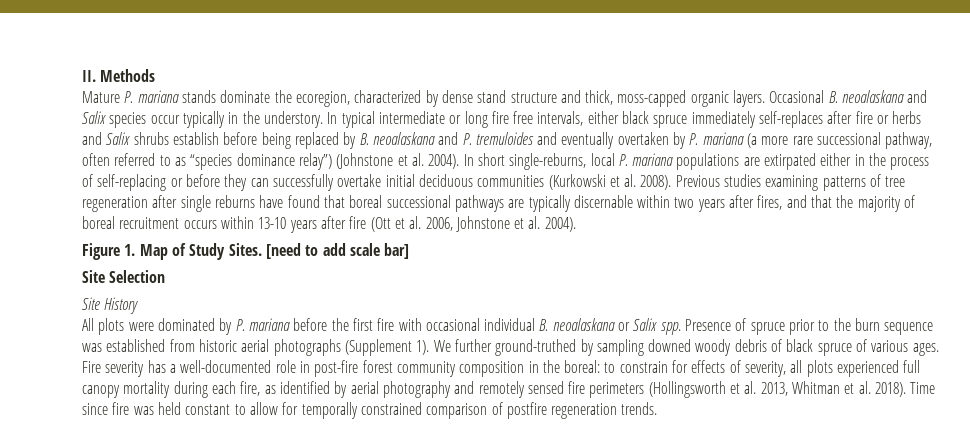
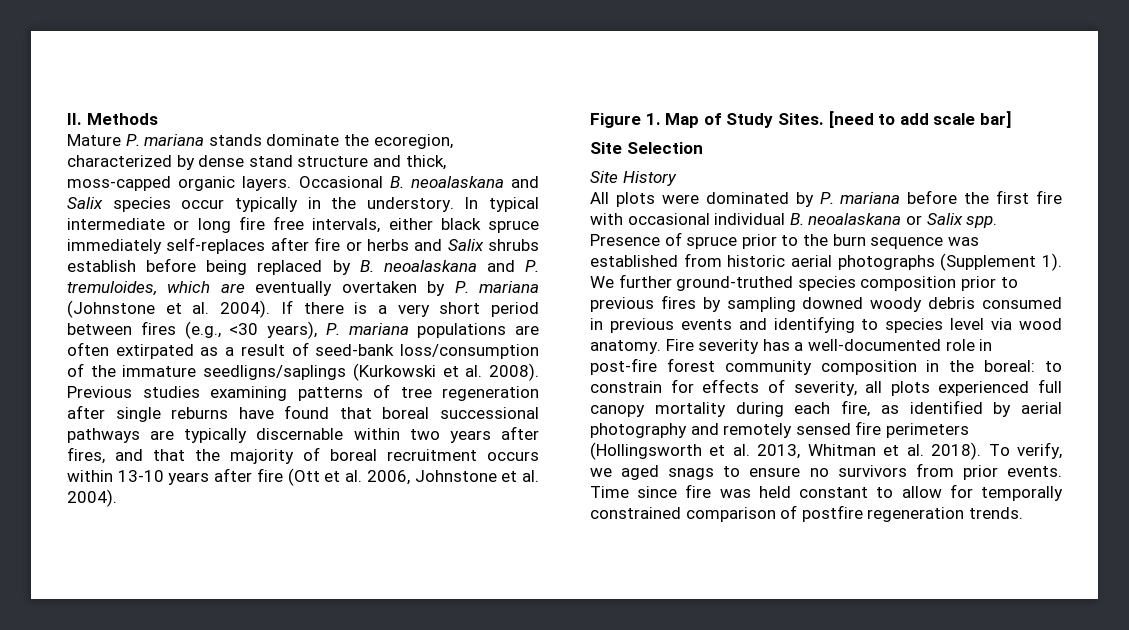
[475,132,558,145] tremuloides and -> [67,281,245,296] tremuloides, which are
[747,132,933,149] [82,153,930,170] [82,174,545,191] (a more rare successional pathway, often referred to as “species dominance relay”) (Johnstone et al. 2004). In short single-reburns, local P. mariana populations are extirpated either in the process of self-replacing or before they can successfully overtake initial deciduous communities -> [67,300,539,318] [67,321,539,339] [67,342,539,359] [67,363,347,380] (Johnstone et al. 2004). If there is a very short period between fires (e.g., <30 years), P. mariana populations are often extirpated as a result of seed-bank loss/consumption of the immature seedligns/saplings
(577, 347) none -> [797,276,1018,291] [590,295,696,312] species composition prior to previous fires
[771,339,939,356] of black spruce of various ages. -> [982,297,1062,309] [590,316,1062,333] [590,340,661,354] consumed in previous events and identifying to species level via wood anatomy.
(907, 389) none -> [988,442,1062,459] [590,463,1062,480] To verify, we aged snags to ensure no survivors from prior events.

